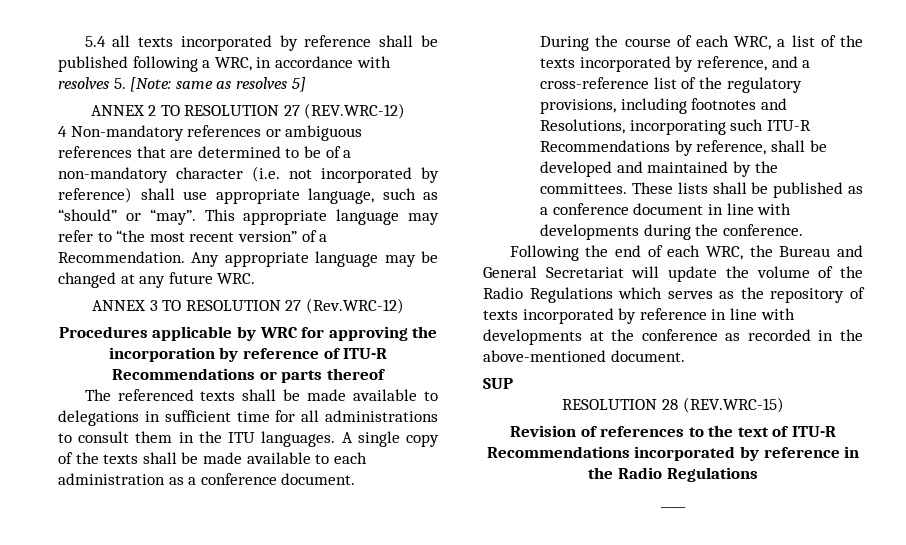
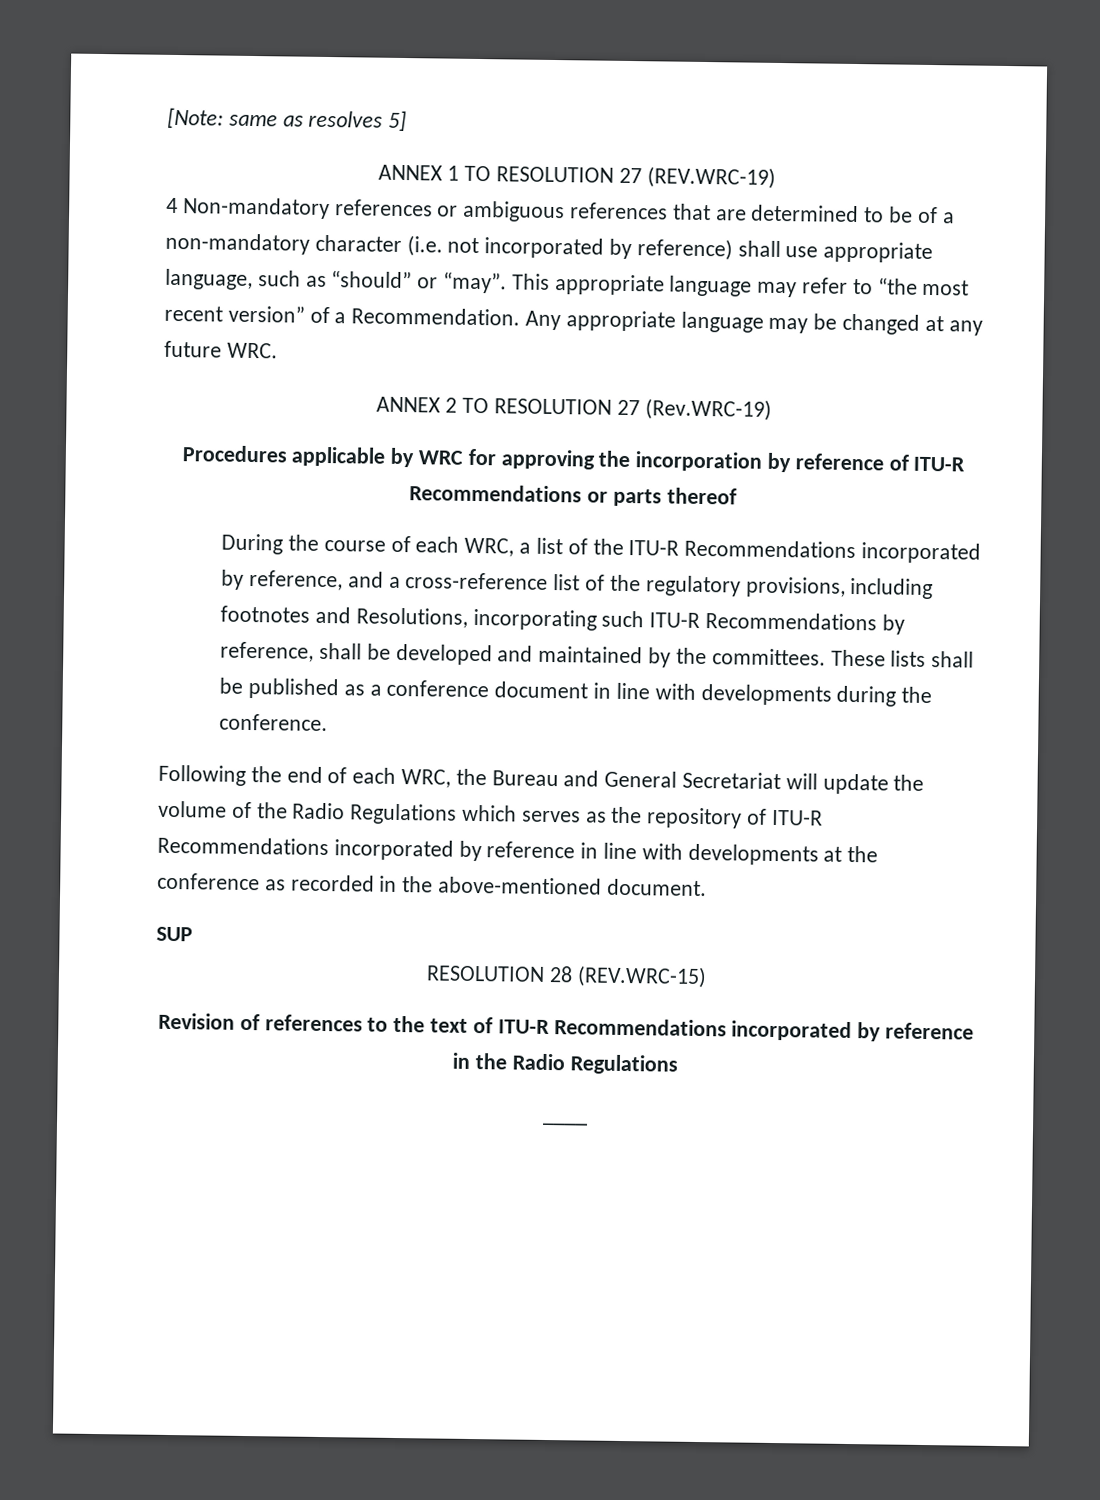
[84,35,438,51] [58,56,391,72] [58,77,126,89] 5.4 all texts incorporated by reference shall be published following a WRC, in accordance with resolves 5. -> (167, 118) none
[148,103,406,119] 2 TO RESOLUTION 27 (REV.WRC-12) -> [447,165,776,189] 1 TO RESOLUTION 27 (REV.WRC-19)
[149,298,404,314] 3 TO RESOLUTION 27 (Rev.WRC-12) -> [445,397,772,421] 2 TO RESOLUTION 27 (Rev.WRC-19)
[84,389,438,401] [58,410,438,426] [58,431,440,447] [58,452,367,464] [58,473,356,485] // The referenced texts shall be made available to delegations in sufficient time for all administrations to consult them in the ITU languages. A single copy of the texts shall be made available to each administration as a conference document. -> (737, 496) none
[540,58,576,68] texts -> [628,539,857,559] ITU-R Recommendations
[483,310,518,320] texts -> [771,809,823,826] [157,836,329,856] ITU-R Recommendations

